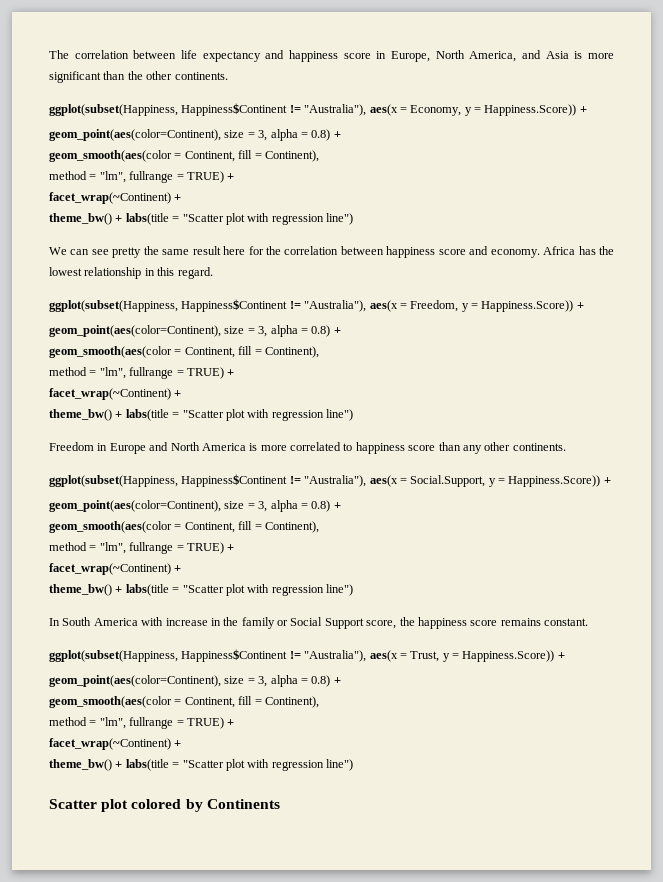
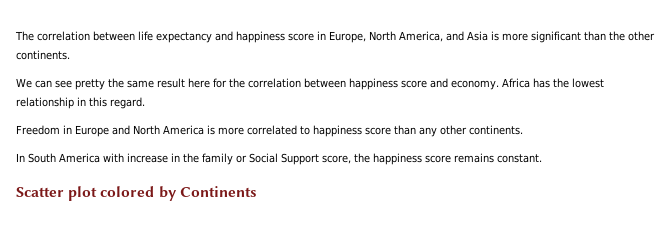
[49,103,587,116] [49,129,341,141] [49,150,319,162] [49,171,235,183] [49,192,182,204] [49,213,353,225] // ggplot(subset(Happiness, Happiness$Continent != "Australia"), aes(x = Economy, y = Happiness.Score)) + // geom_point(aes(color=Continent), size = 3, alpha = 0.8) + // geom_smooth(aes(color = Continent, fill = Continent), // method = "lm", fullrange = TRUE) + // facet_wrap(~Continent) + // theme_bw() + labs(title = "Scatter plot with regression line") -> (70, 55) none
[49,299,584,312] [49,325,341,337] [49,346,319,358] [49,367,235,379] [49,388,182,400] [49,409,353,421] // ggplot(subset(Happiness, Happiness$Continent != "Australia"), aes(x = Freedom, y = Happiness.Score)) + // geom_point(aes(color=Continent), size = 3, alpha = 0.8) + // geom_smooth(aes(color = Continent, fill = Continent), // method = "lm", fullrange = TRUE) + // facet_wrap(~Continent) + // theme_bw() + labs(title = "Scatter plot with regression line") -> (145, 103) none
[49,474,611,487] [49,500,341,512] [49,521,319,533] [49,542,235,554] [49,563,182,575] [49,584,353,596] // ggplot(subset(Happiness, Happiness$Continent != "Australia"), aes(x = Social.Support, y = Happiness.Score)) + // geom_point(aes(color=Continent), size = 3, alpha = 0.8) + // geom_smooth(aes(color = Continent, fill = Continent), // method = "lm", fullrange = TRUE) + // facet_wrap(~Continent) + // theme_bw() + labs(title = "Scatter plot with regression line") -> (523, 130) none
[49,649,565,662] [49,675,341,687] [49,696,319,708] [49,717,235,729] [49,738,182,750] [49,759,353,771] // ggplot(subset(Happiness, Happiness$Continent != "Australia"), aes(x = Trust, y = Happiness.Score)) + // geom_point(aes(color=Continent), size = 3, alpha = 0.8) + // geom_smooth(aes(color = Continent, fill = Continent), // method = "lm", fullrange = TRUE) + // facet_wrap(~Continent) + // theme_bw() + labs(title = "Scatter plot with regression line") -> (542, 158) none

